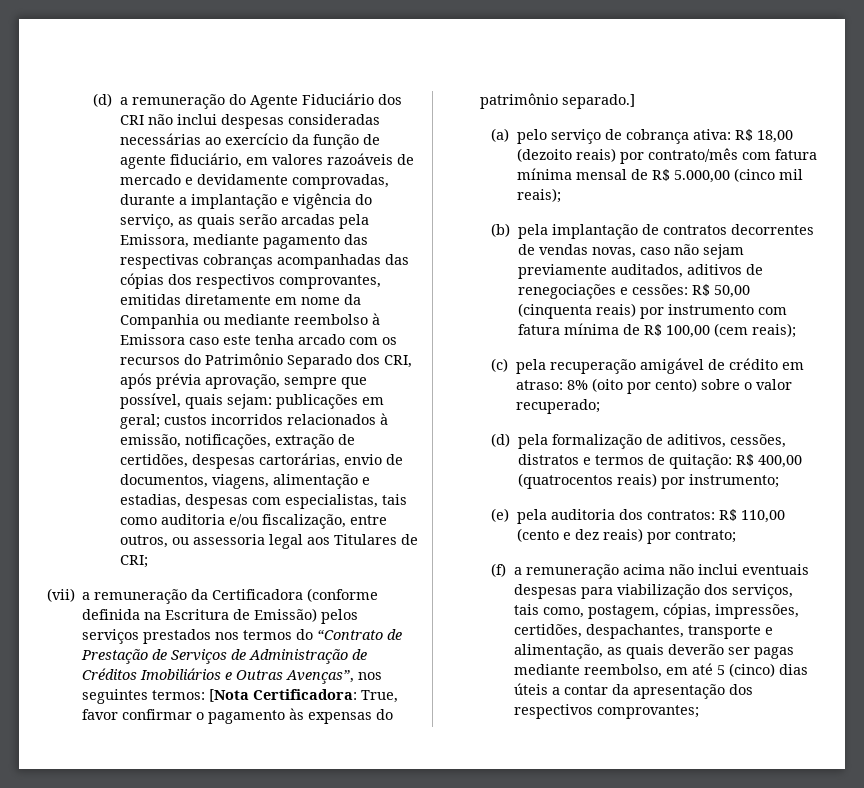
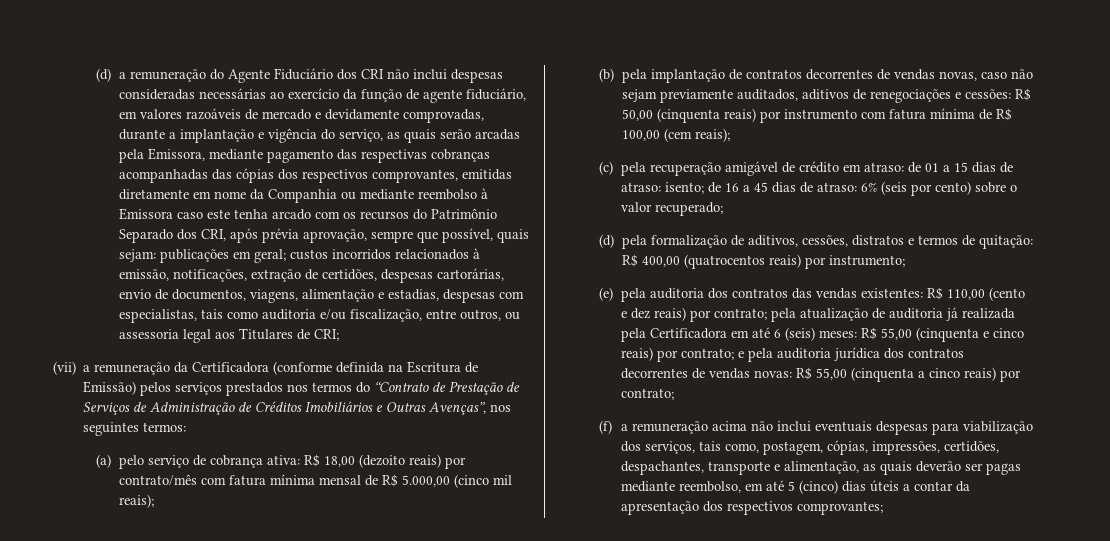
[209,689,399,703] [82,708,394,724] [480,93,636,109] [Nota Certificadora: True, favor confirmar o pagamento às expensas do patrimônio separado.] -> (187, 427) none
[566,378,623,392] 8% (oito -> [907,162,1013,173] [620,181,907,195] de 01 a 15 dias de atraso: isento; de 16 a 45 dias de atraso: 6% (seis
[646,510,715,520] contratos: -> [731,288,923,299] contratos das vendas existentes:
(736, 536) none -> [770,307,1015,322] [620,327,1024,342] [620,347,964,362] [620,367,1021,382] [620,388,674,400] pela atualização de auditoria já realizada pela Certificadora em até 6 (seis) meses: R$ 55,00 (cinquenta e cinco reais) por contrato; e pela auditoria jurídica dos contratos decorrentes de vendas novas: R$ 55,00 (cinquenta a cinco reais) por contrato;

